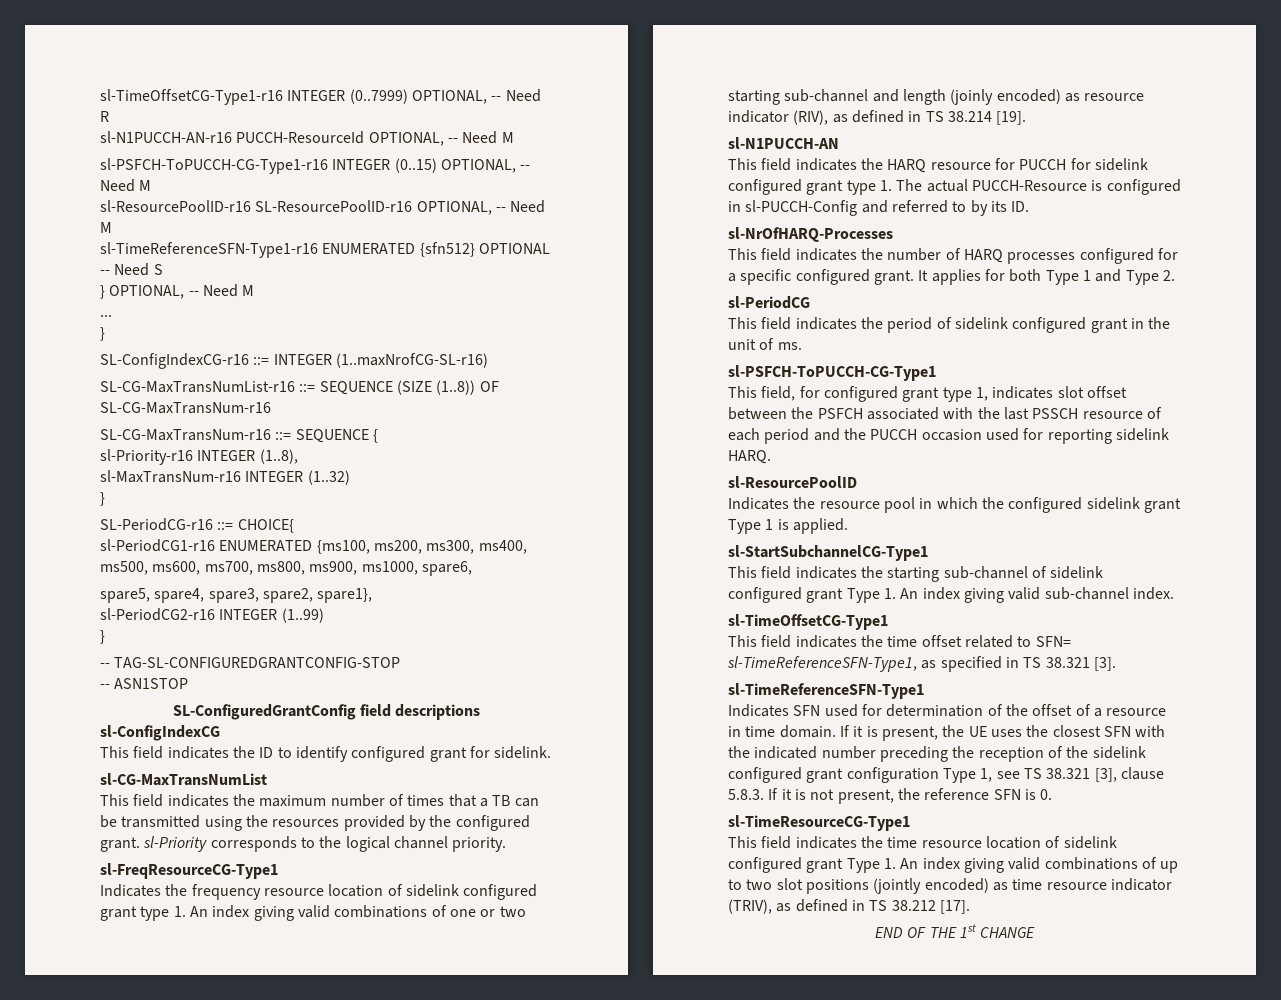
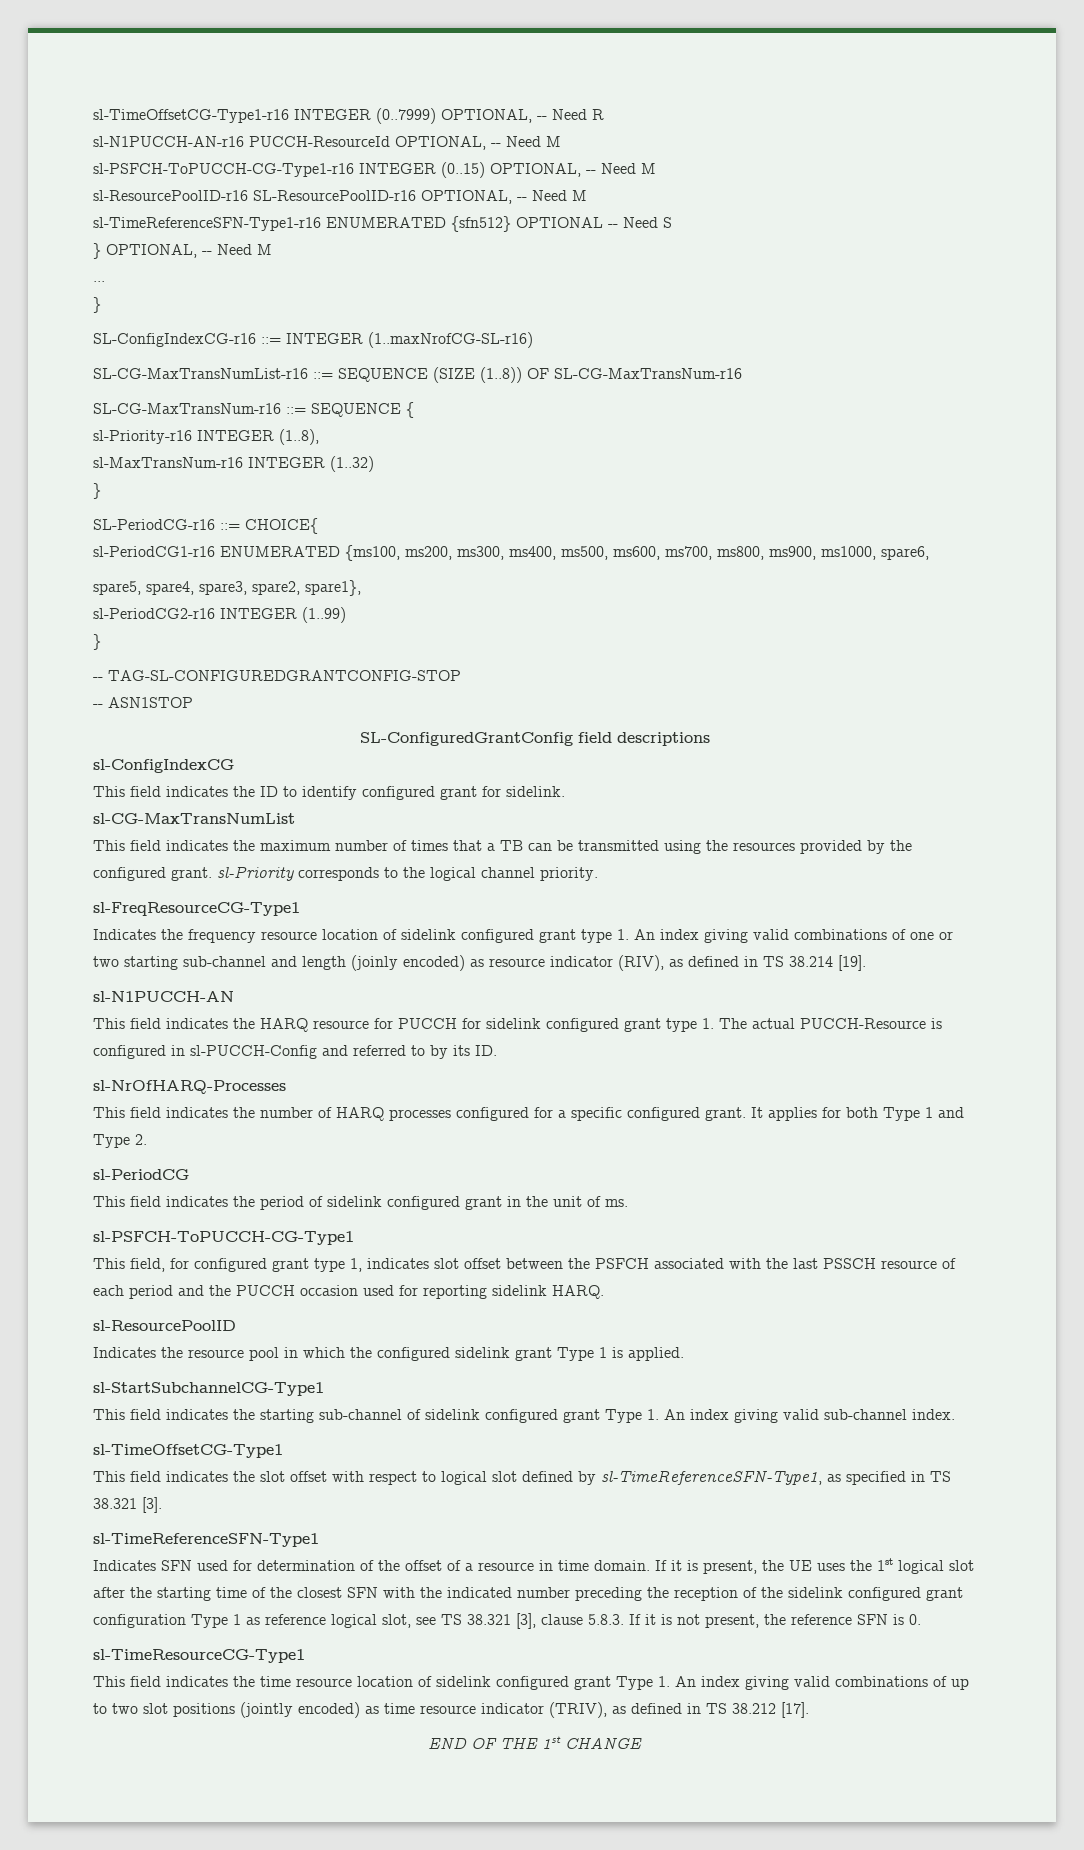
[887,635,1071,648] time offset related to SFN= -> [260,1471,596,1485] slot offset with respect to logical slot defined by
(1049, 731) none -> [877,1558,974,1574] [93,1587,292,1601] 1st logical slot after the starting time of the
[980,768,993,782] 1, -> [233,1614,411,1628] 1 as reference logical slot,

